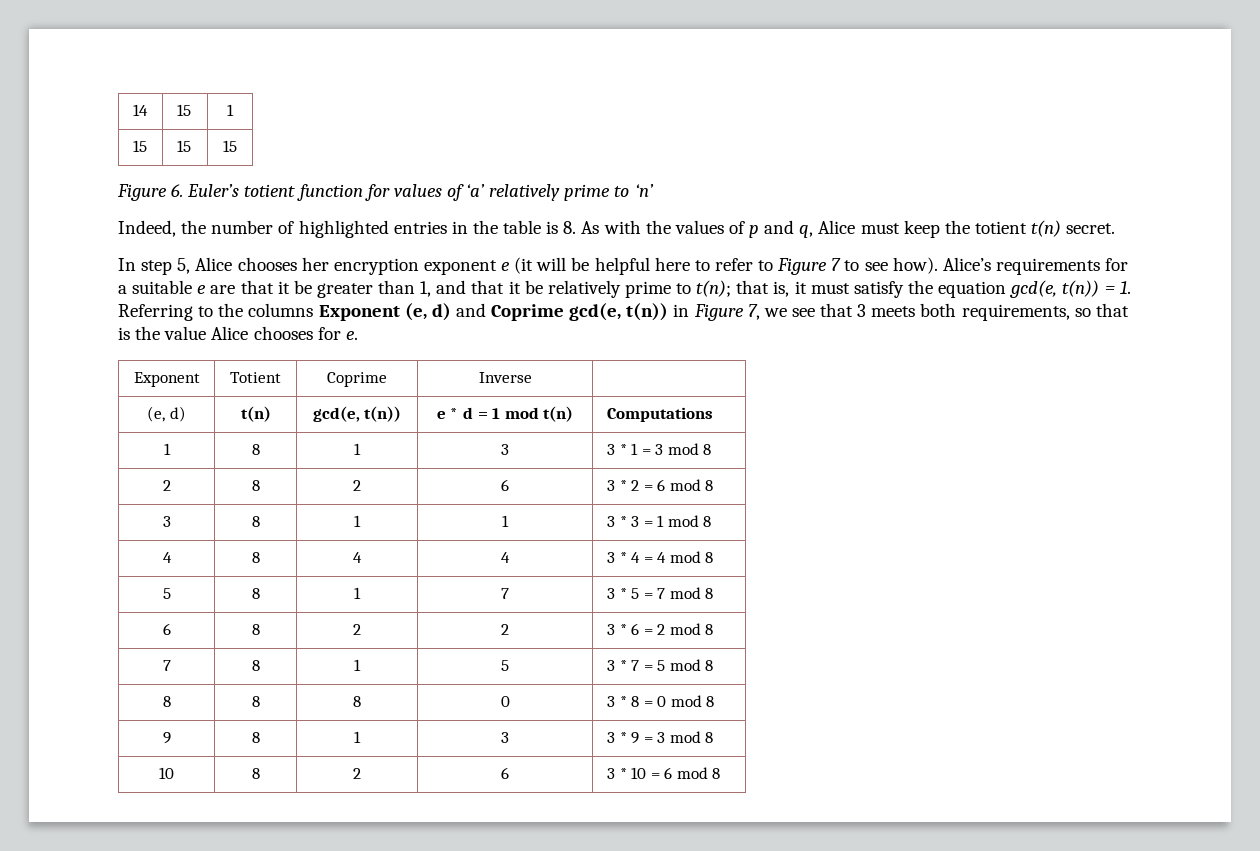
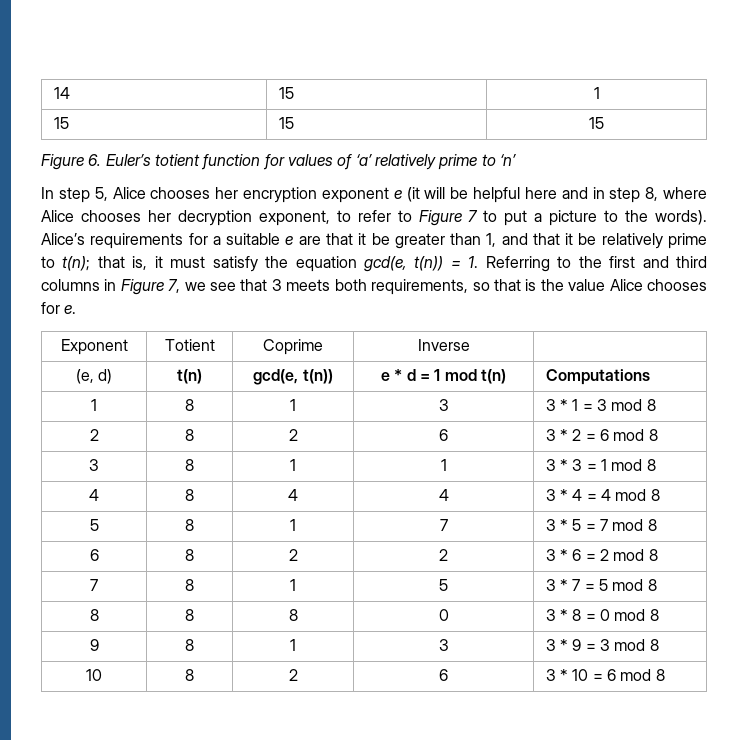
[118,220,1116,238] // Indeed, the number of highlighted entries in the table is 8. As with the values of p and q, Alice must keep the totient t(n) secret. -> (516, 160) none
(690, 264) none -> [561,187,708,203] [41,210,330,226] and in step 8, where Alice chooses her decryption exponent,
[864,257,938,274] see how). -> [504,210,707,226] put a picture to the words).
[248,303,669,321] columns Exponent (e, d) and Coprime gcd(e, t(n)) -> [609,256,708,268] [41,279,100,291] first and third columns

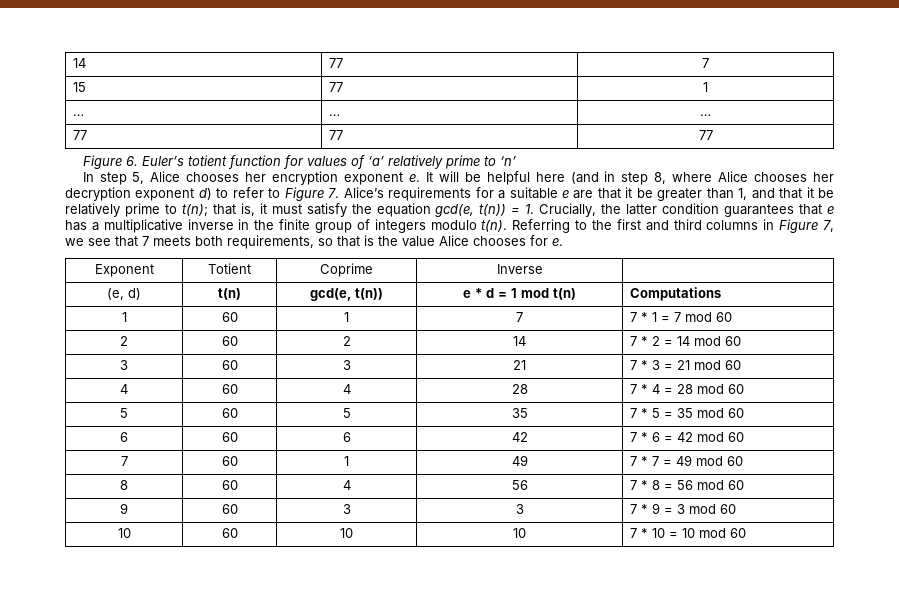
[53,87,70,99] [278,87,294,99] [593,87,600,99] [53,117,69,129] [278,117,294,129] [589,117,604,129] 14 | 15 | 1 // 15 | 15 | 15 -> [73,58,87,68] [329,58,344,68] [702,58,709,68] [73,82,87,92] [329,82,344,92] [703,82,708,92] [73,114,85,116] [329,114,341,116] [700,114,711,116] [73,130,88,140] [329,130,344,140] [698,130,713,140] 14 | 77 | 7 // 15 | 77 | 1 // … | … | … // 77 | 77 | 77
[393,187,420,202] e (it -> [408,172,433,182] e. It
[561,187,588,199] and -> [570,172,599,184] (and
[258,210,330,226] exponent, -> [135,188,212,201] exponent d)
[468,210,707,226] 7 to put a picture to the words). -> [328,188,340,198] 7.
(479, 262) none -> [539,203,835,217] [65,219,508,233] Crucially, the latter condition guarantees that e has a multiplicative inverse in the finite group of integers modulo t(n).
[271,279,282,291] 3 -> [142,236,149,246] 7
[185,399,194,411] [290,399,296,411] [438,399,449,411] [545,399,656,411] [89,429,99,441] [185,429,194,441] [288,429,298,441] [439,429,448,441] [545,429,658,441] [89,459,99,471] [185,459,194,471] [290,459,296,471] [440,459,447,471] [545,459,656,471] [89,489,99,501] [185,489,194,501] [288,489,298,501] [438,489,449,501] [545,489,660,501] [89,519,99,531] [185,519,194,531] [290,519,296,531] [439,519,448,531] [545,519,657,531] [89,549,99,561] [185,549,194,561] [288,549,298,561] [439,549,448,561] [545,549,658,561] [90,579,98,591] [185,579,194,591] [290,579,296,591] [439,579,448,591] [545,579,556,591] 8 | 1 | 3 | 3 * 1 = 3 mod 8 // 2 | 8 | 2 | 6 | 3 * 2 = 6 mod 8 // 3 | 8 | 1 | 1 | 3 * 3 = 1 mod 8 // 4 | 8 | 4 | 4 | 3 * 4 = 4 mod 8 // 5 | 8 | 1 | 7 | 3 * 5 = 7 mod 8 // 6 | 8 | 2 | 2 | 3 * 6 = 2 mod 8 // 7 | 8 | 1 | 5 | 3 -> [221,312,238,322] [343,312,349,322] [516,312,523,322] [630,312,733,322] [120,336,128,346] [221,336,238,346] [342,336,351,346] [513,336,526,346] [630,336,742,346] [120,360,128,370] [221,360,238,370] [342,360,351,370] [513,360,526,370] [630,360,742,370] [120,384,128,394] [221,384,238,394] [342,384,351,394] [511,384,528,394] [630,384,745,394] [120,408,128,418] [221,408,238,418] [342,408,351,418] [511,408,528,418] [630,408,745,418] [120,432,128,442] [221,432,238,442] [342,432,351,442] [511,432,528,442] [630,432,745,442] [120,456,128,466] [221,456,238,466] [343,456,349,466] [511,455,528,466] [630,456,638,466] 60 | 1 | 7 | 7 * 1 = 7 mod 60 // 2 | 60 | 2 | 14 | 7 * 2 = 14 mod 60 // 3 | 60 | 3 | 21 | 7 * 3 = 21 mod 60 // 4 | 60 | 4 | 28 | 7 * 4 = 28 mod 60 // 5 | 60 | 5 | 35 | 7 * 5 = 35 mod 60 // 6 | 60 | 6 | 42 | 7 * 6 = 42 mod 60 // 7 | 60 | 1 | 49 | 7
[598,579,657,591] [89,609,99,621] [185,609,194,621] [288,609,298,621] [438,609,449,621] [545,609,659,621] 5 mod 8 // 8 | 8 | 8 | 0 | 3 * 8 = 0 mod 8 -> [676,455,744,466] [120,480,128,490] [221,480,238,490] [342,480,351,490] [511,480,528,490] [630,480,745,490] 49 mod 60 // 8 | 60 | 4 | 56 | 7 * 8 = 56 mod 60
[185,639,194,651] [290,639,296,651] [438,639,449,651] [545,639,556,651] 8 | 1 | 3 | 3 -> [221,504,238,514] [342,504,351,514] [515,504,524,514] [630,504,638,514] 60 | 3 | 3 | 7
[649,639,659,651] [86,669,102,681] [185,669,194,681] [288,669,298,681] [439,669,448,681] [545,669,665,681] 8 // 10 | 8 | 2 | 6 | 3 * 10 = 6 mod 8 -> [720,504,737,514] [117,528,131,538] [221,528,238,538] [339,528,353,538] [513,528,526,538] [630,528,747,538] 60 // 10 | 60 | 10 | 10 | 7 * 10 = 10 mod 60

